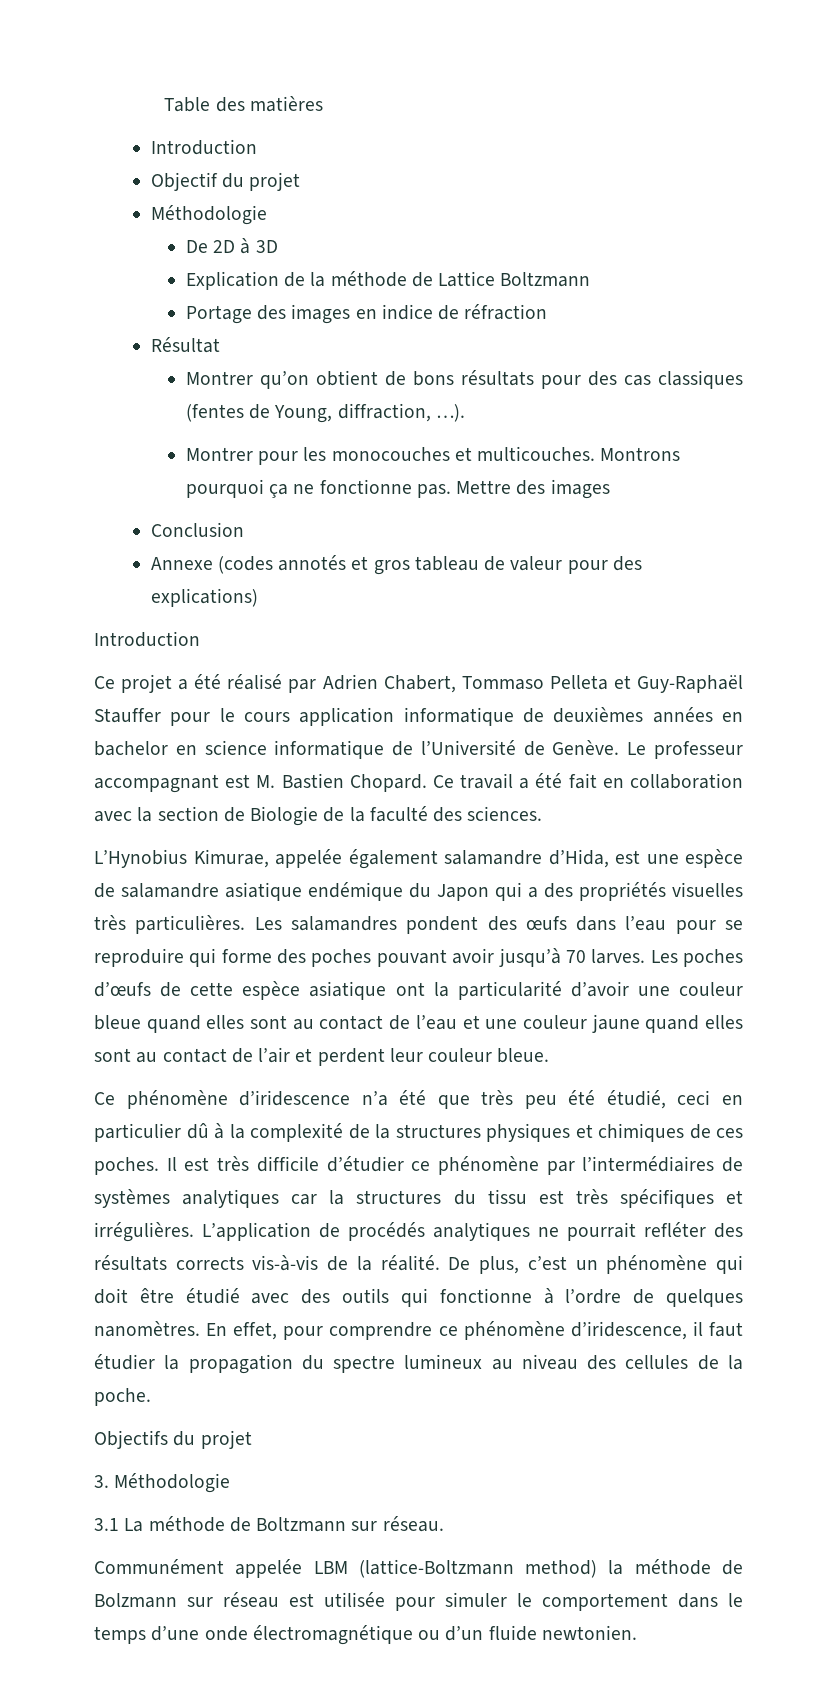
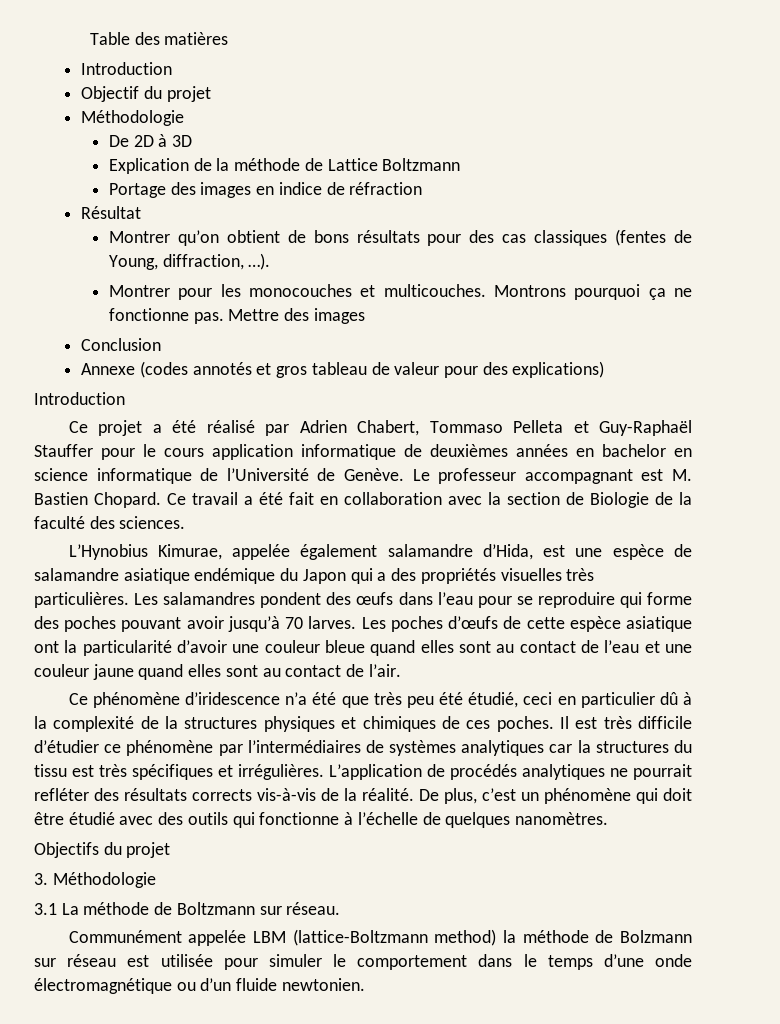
[258,1047,550,1066] l’air et perdent leur couleur bleue. -> [368,664,401,677] l’air.
[565,1289,622,1304] l’ordre -> [357,812,418,825] l’échelle
[206,1321,743,1340] [94,1354,743,1374] [94,1388,151,1406] En effet, pour comprendre ce phénomène d’iridescence, il faut étudier la propagation du spectre lumineux au niveau des cellules de la poche. -> (608, 818) none

